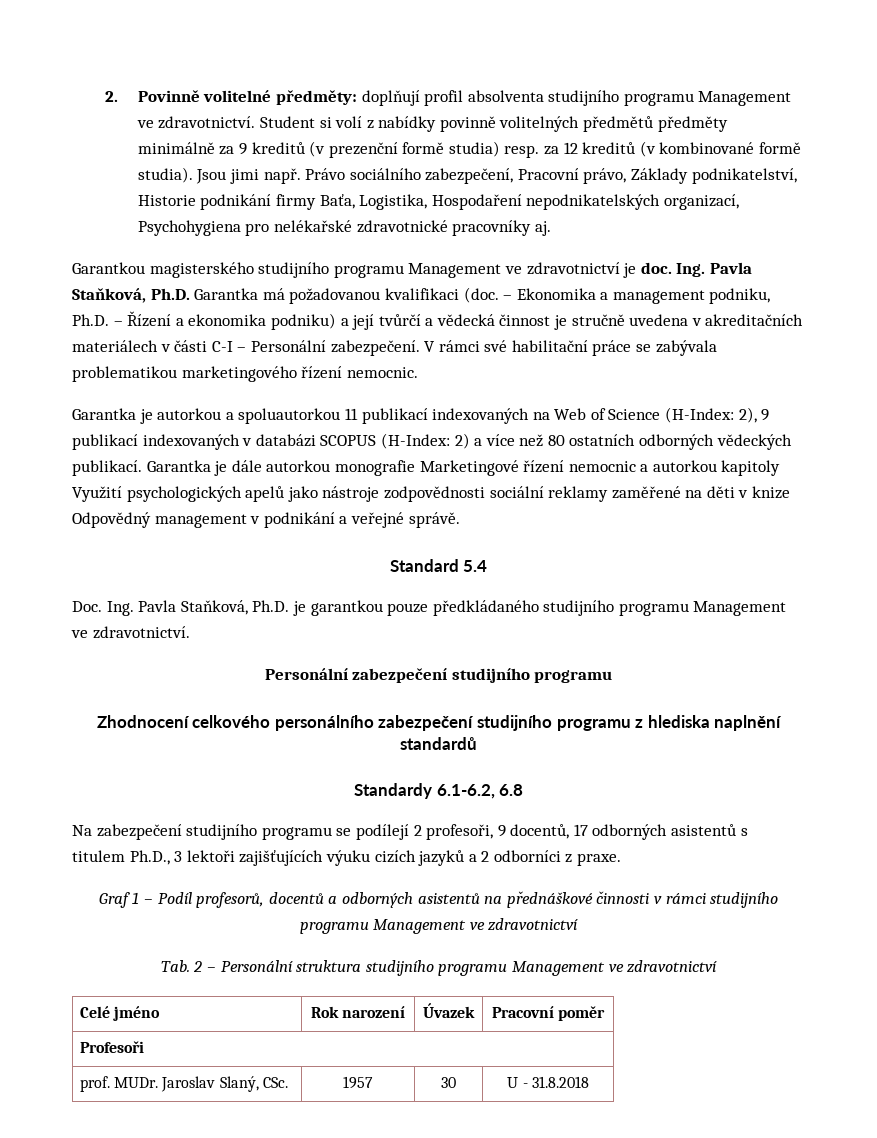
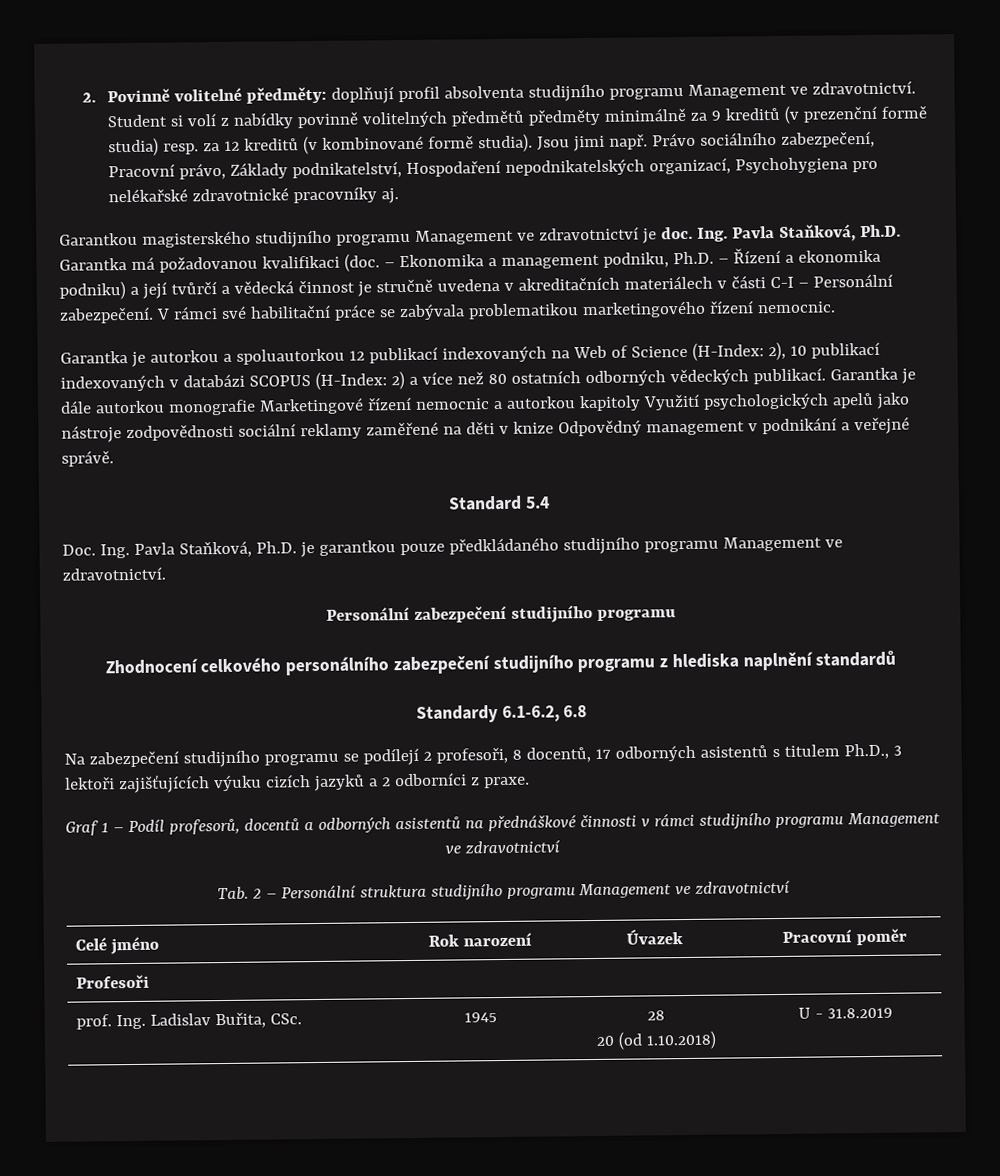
[137,194,428,210] Historie podnikání firmy Baťa, Logistika, -> (403, 170) none
[344,408,358,420] 11 -> [348,350,365,361] 12
[761,409,770,421] 9 -> [789,345,807,356] 10
[497,825,506,837] 9 -> [511,749,522,760] 8
[114,1076,288,1092] [343,1076,373,1089] [441,1077,456,1088] MUDr. Jaroslav Slaný, CSc. | 1957 | 30 -> [115,1011,302,1030] [464,1012,497,1023] [646,1010,665,1021] [595,1030,716,1050] Ing. Ladislav Buřita, CSc. | 1945 | 28 // 20 (od 1.10.2018)
[531,1076,589,1088] 31.8.2018 -> [826,1007,893,1019] 31.8.2019

